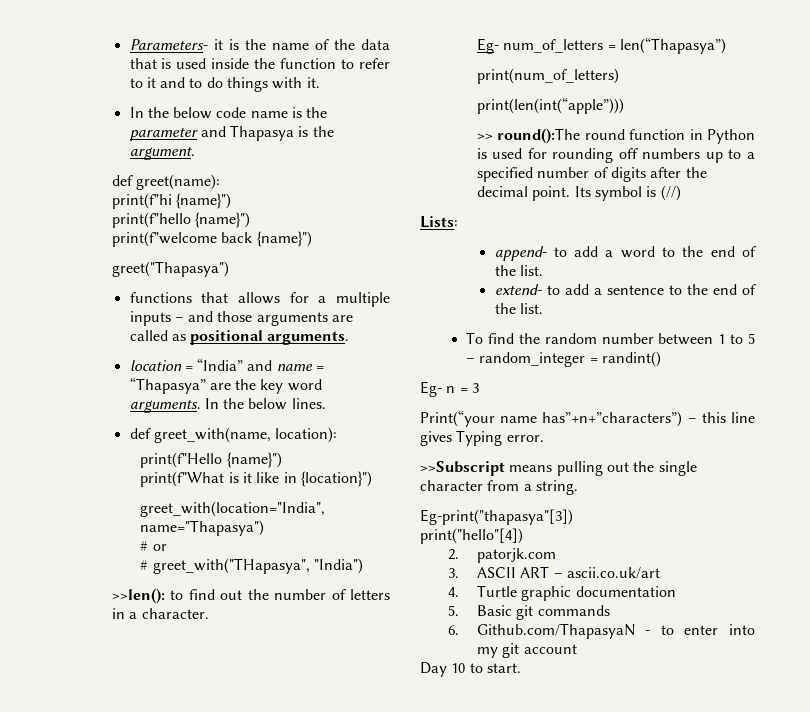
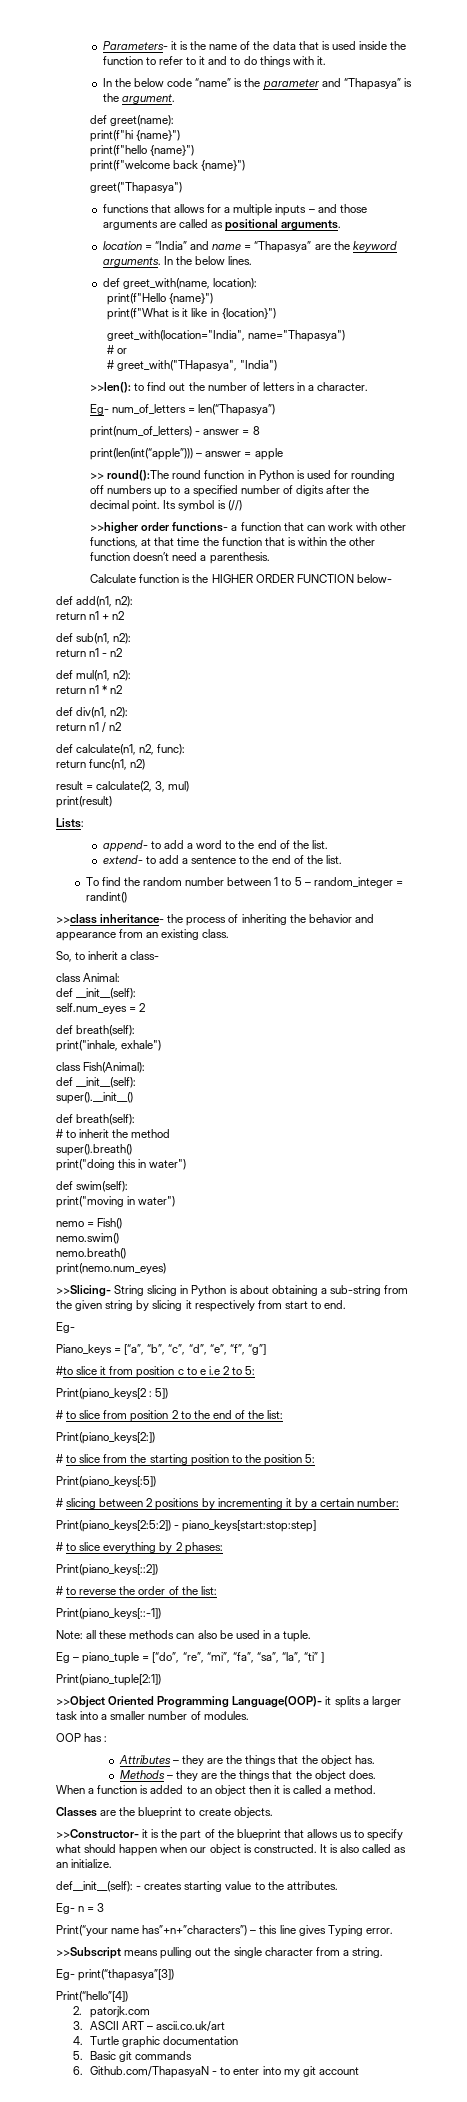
[250,111,288,118] name -> [195,78,232,87] “name”
[230,125,295,141] Thapasya -> [343,78,401,90] “Thapasya”
[260,379,322,394] key word -> [352,241,397,252] keyword
[476,97,624,114] // print(len(int(“apple”))) -> [195,426,260,435] [90,448,283,460] - answer = 8 // print(len(int(“apple”))) – answer = apple
(681, 193) none -> [90,522,407,534] [90,537,376,548] [90,552,270,564] [90,574,392,583] [56,596,134,607] [56,611,125,620] [56,633,132,644] [56,648,123,657] [56,670,132,681] [56,685,123,694] [56,707,129,718] [56,722,122,733] [56,744,186,755] [56,759,146,770] [56,781,190,792] [56,796,112,808] // >>higher order functions- a function that can work with other functions, at that time the function that is within the other function doesn’t need a parenthesis. // Calculate function is the HIGHER ORDER FUNCTION below- // def add(n1, n2): // return n1 + n2 // def sub(n1, n2): // return n1 - n2 // def mul(n1, n2): // return n1 * n2 // def div(n1, n2): // return n1 / n2 // def calculate(n1, n2, func): // return func(n1, n2) // result = calculate(2, 3, mul) // print(result)
(662, 359) none -> [56,914,374,926] [56,929,230,941] [56,951,160,962] [56,973,121,982] [56,988,137,999] [56,1003,146,1014] [56,1025,136,1036] [56,1040,162,1052] [56,1062,146,1073] [56,1077,137,1088] [56,1092,133,1104] [56,1114,136,1125] [56,1129,171,1138] [56,1144,132,1156] [56,1159,187,1171] [56,1181,129,1192] [56,1196,176,1208] [56,1218,123,1229] [56,1233,119,1244] [56,1248,126,1259] [56,1263,166,1275] [56,1285,409,1297] [56,1300,347,1312] [56,1322,75,1333] [56,1344,266,1355] [56,1366,256,1378] [56,1388,169,1400] [56,1410,284,1422] [56,1432,155,1444] [56,1454,316,1466] [56,1476,156,1488] [56,1498,400,1510] [56,1520,317,1532] [56,1542,223,1554] [56,1564,158,1576] [56,1586,217,1595] [56,1608,161,1620] [56,1630,312,1642] [56,1652,325,1664] [56,1674,161,1686] [56,1696,401,1708] [56,1711,249,1720] [56,1733,108,1742] [118,1755,375,1766] [119,1770,376,1781] [56,1785,377,1796] [56,1807,273,1819] [56,1829,404,1841] [56,1844,407,1856] [56,1859,113,1868] [56,1881,338,1892] // >>class inheritance- the process of inheriting the behavior and appearance from an existing class. // So, to inherit a class- // class Animal: // def __init__(self): // self.num_eyes = 2 // def breath(self): // print("inhale, exhale") // class Fish(Animal): // def __init__(self): // super().__init__() // def breath(self): // # to inherit the method // super().breath() // print("doing this in water") // def swim(self): // print("moving in water") // nemo = Fish() // nemo.swim() // nemo.breath() // print(nemo.num_eyes) // >>Slicing- String slicing in Python is about obtaining a sub-string from the given string by slicing it respectively from start to end. // Eg- // Piano_keys = [“a”, “b”, “c”, “d”, “e”, “f”, “g”] // #to slice it from position c to e i.e 2 to 5: // Print(piano_keys[2 : 5]) // # to slice from position 2 to the end of the list: // Print(piano_keys[2:]) // # to slice from the starting position to the position 5: // Print(piano_keys[:5]) // # slicing between 2 positions by incrementing it by a certain number: // Print(piano_keys[2:5:2]) - piano_keys[start:stop:step] // # to slice everything by 2 phases: // Print(piano_keys[::2]) // # to reverse the order of the list: // Print(piano_keys[::-1]) // Note: all these methods can also be used in a tuple. // Eg – piano_tuple = [“do”, “re”, “mi”, “fa”, “sa”, “la”, “ti” ] // Print(piano_tuple[2:1]) // >>Object Oriented Programming Language(OOP)- it splits a larger task into a smaller number of modules. // OOP has : // Attributes – they are the things that the object has. // Methods – they are the things that the object does. // When a function is added to an object then it is called a method. // Classes are the blueprint to create objects. // >>Constructor- it is the part of the blueprint that allows us to specify what should happen when our object is constructed. It is also called as an initialize. // def__init__(self): - creates starting value to the attributes.
[420,509,573,525] [420,528,523,544] Eg-print("thapasya"[3]) // print("hello"[4]) -> [56,1969,175,1981] [56,1991,128,2002] Eg- print(“thapasya”[3]) // Print(“hello”[4])
[420,662,521,677] // Day 10 to start. -> (359, 2071) none

